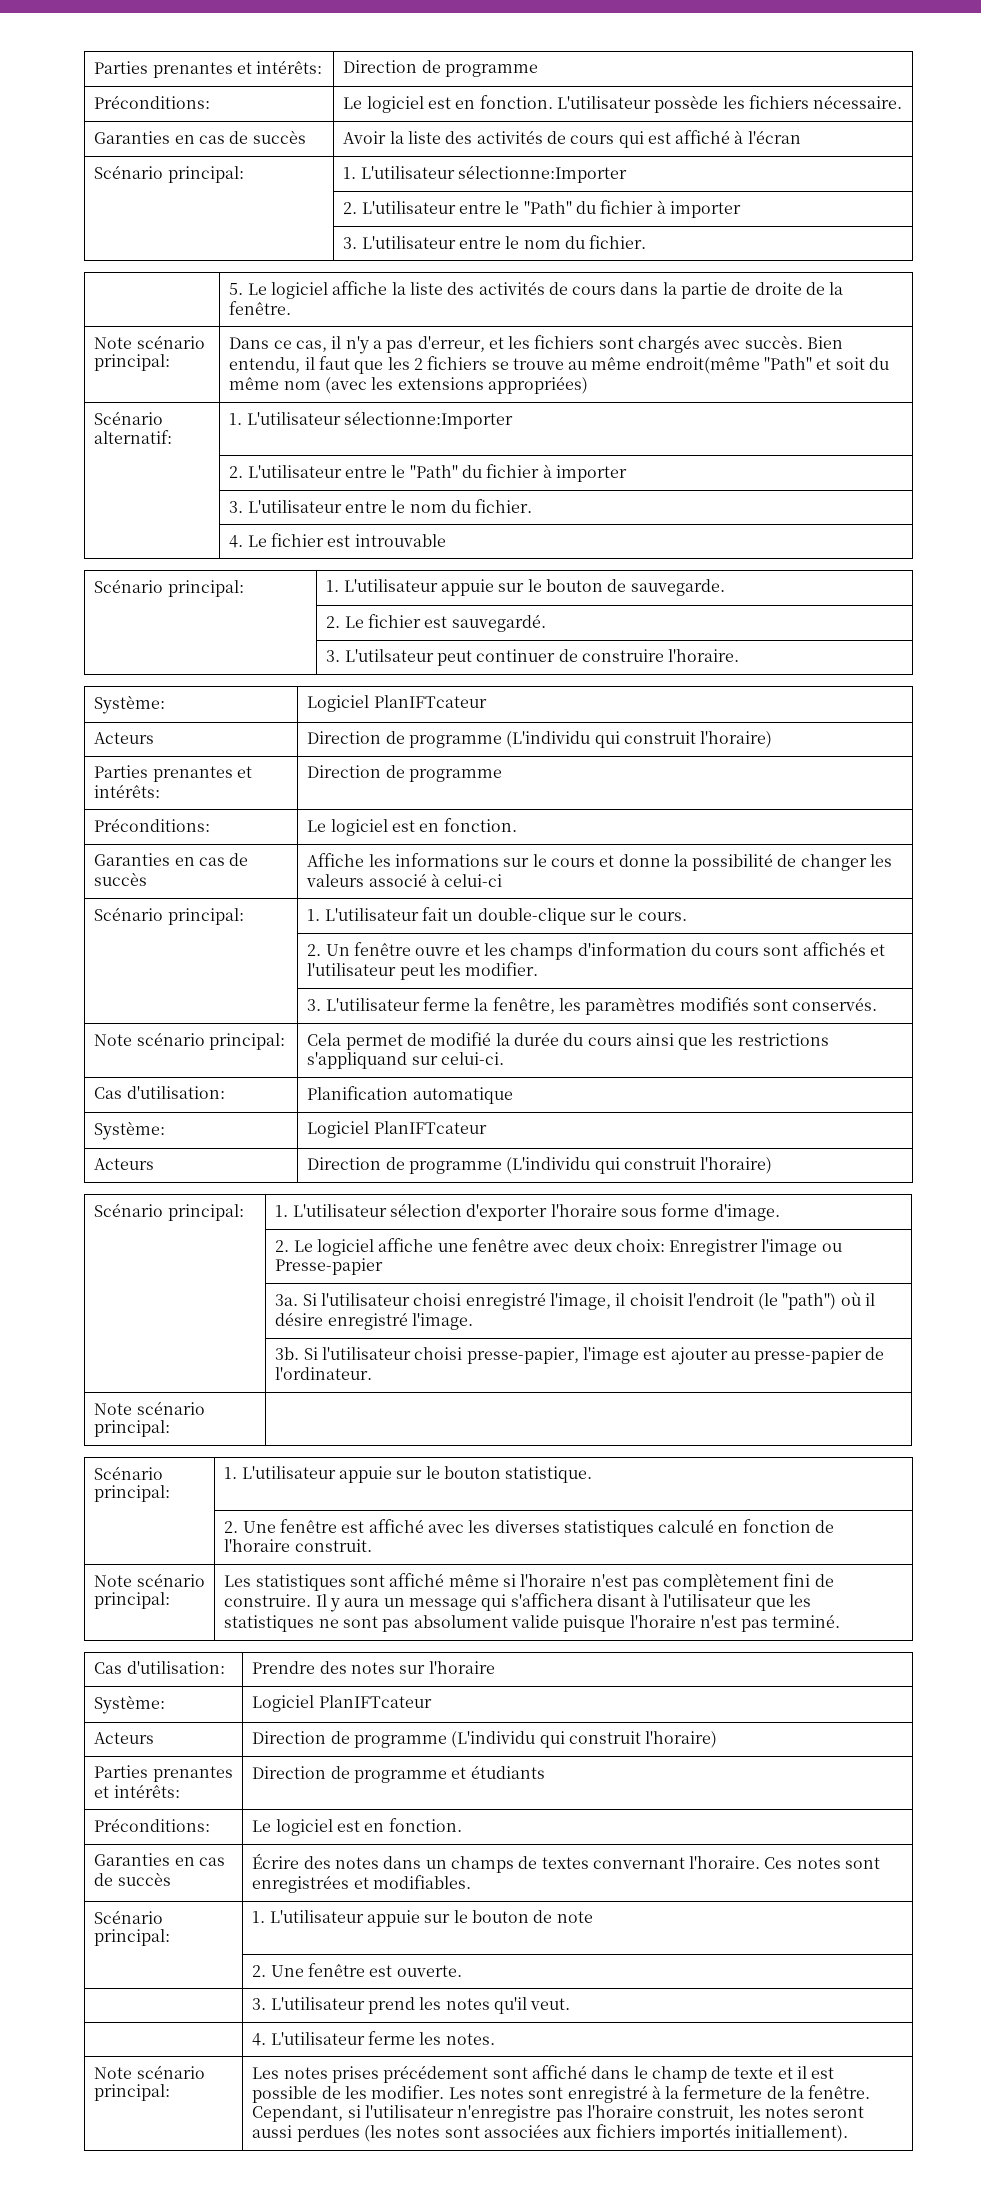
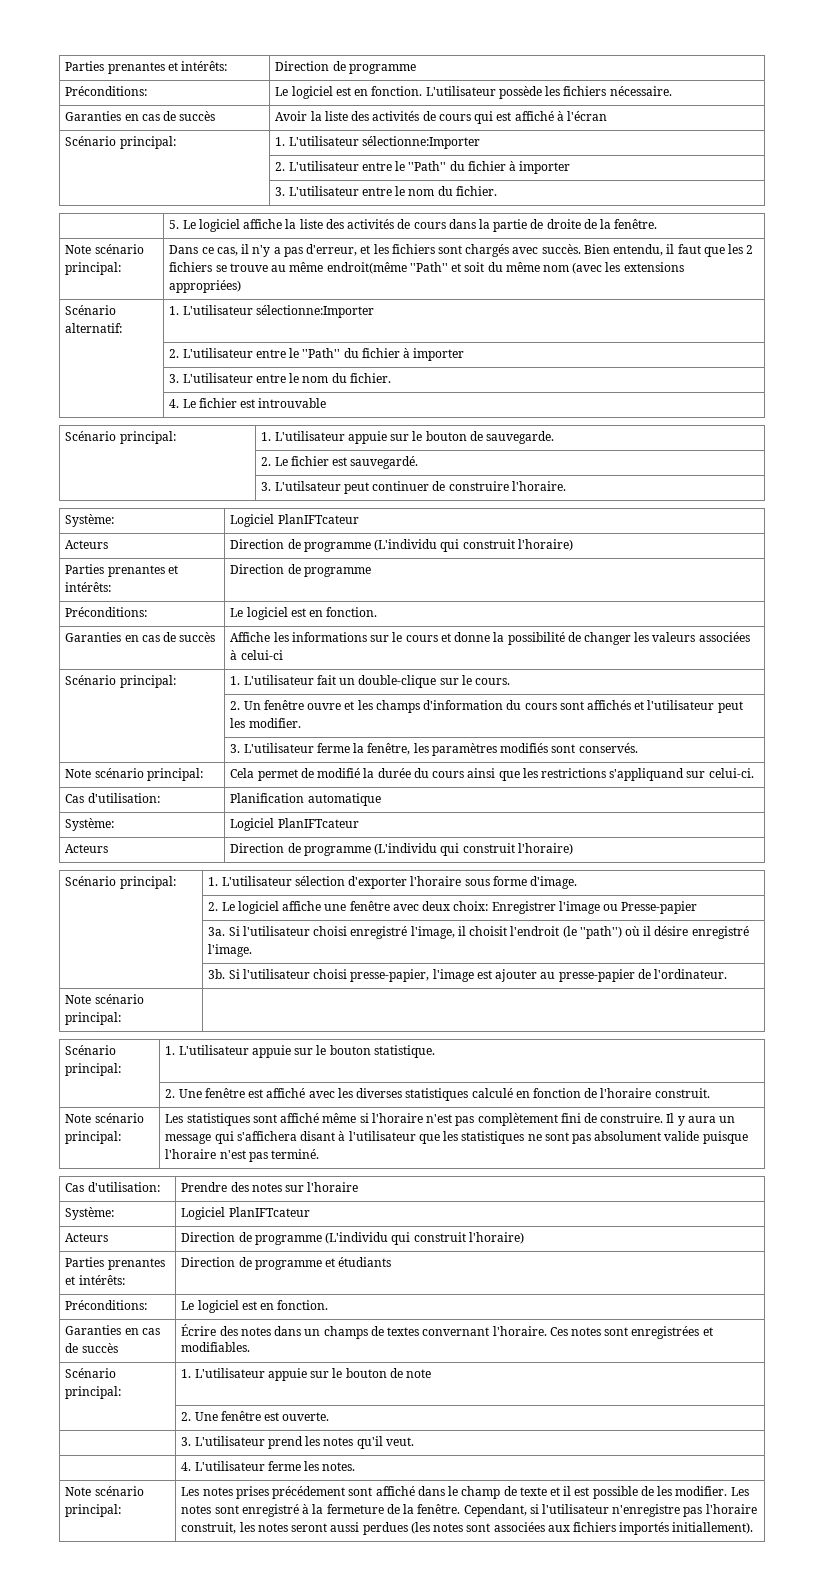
[368,873,427,887] associé -> [698,632,750,642] associées

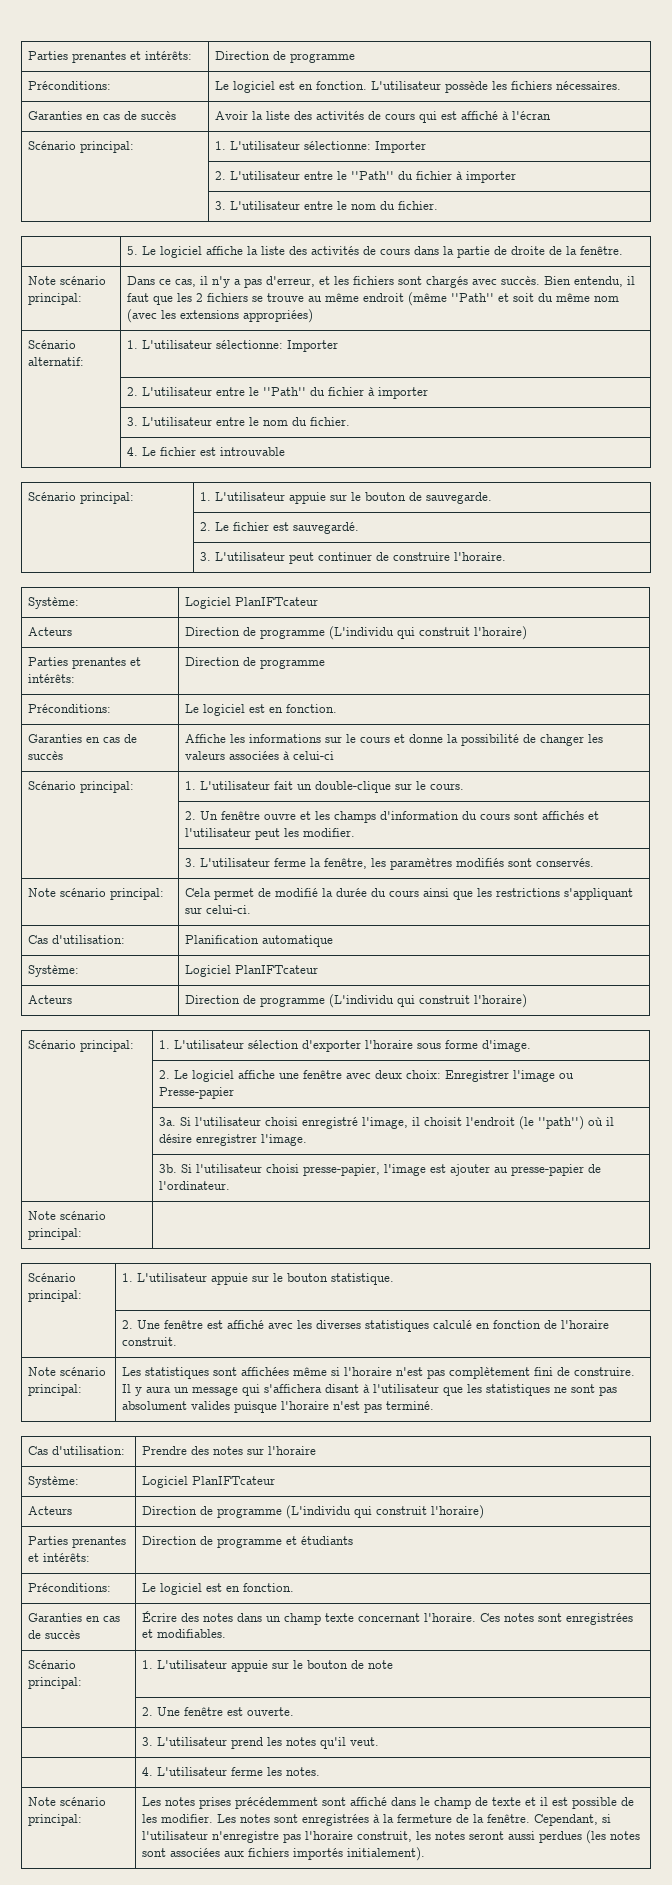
[609,86,672,96] nécessaire. -> [556,81,622,90] nécessaires.
[361,136,480,149] sélectionne:Importer -> [304,141,427,153] sélectionne: Importer
[326,262,407,274] endroit(même -> [363,292,448,306] endroit (même
[255,305,374,318] sélectionne:Importer -> [216,340,339,352] sélectionne: Importer
[274,481,341,491] L'utilsateur -> [215,552,286,561] L'utilisateur
[609,768,685,781] s'appliquand -> [564,888,634,900] s'appliquant
[691,926,749,939] enregistré -> [196,1134,258,1146] enregistrer
[280,1113,320,1123] affiché -> [241,1367,290,1376] affichées
[664,1131,700,1141] valide -> [191,1401,231,1410] valides
[323,1326,490,1339] champs de textes convernant -> [284,1613,421,1625] champ texte concernant
[272,1486,346,1499] précédement -> [235,1797,319,1809] précédemment
[241,1504,299,1517] enregistré -> [302,1814,370,1826] enregistrées
[672,1522,754,1534] initiallement). -> [347,1847,426,1861] initialement).

